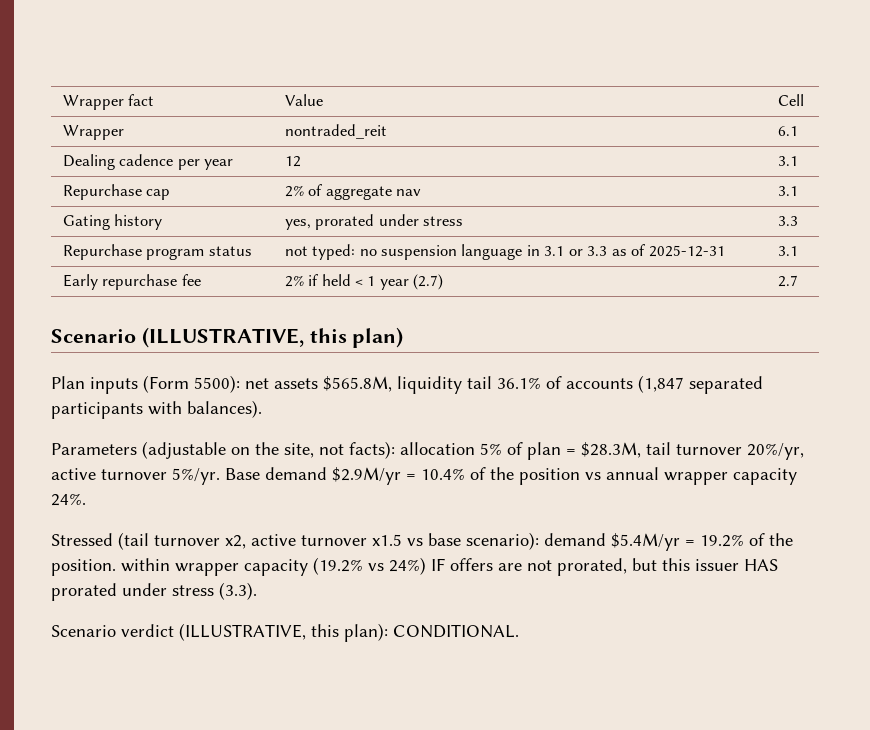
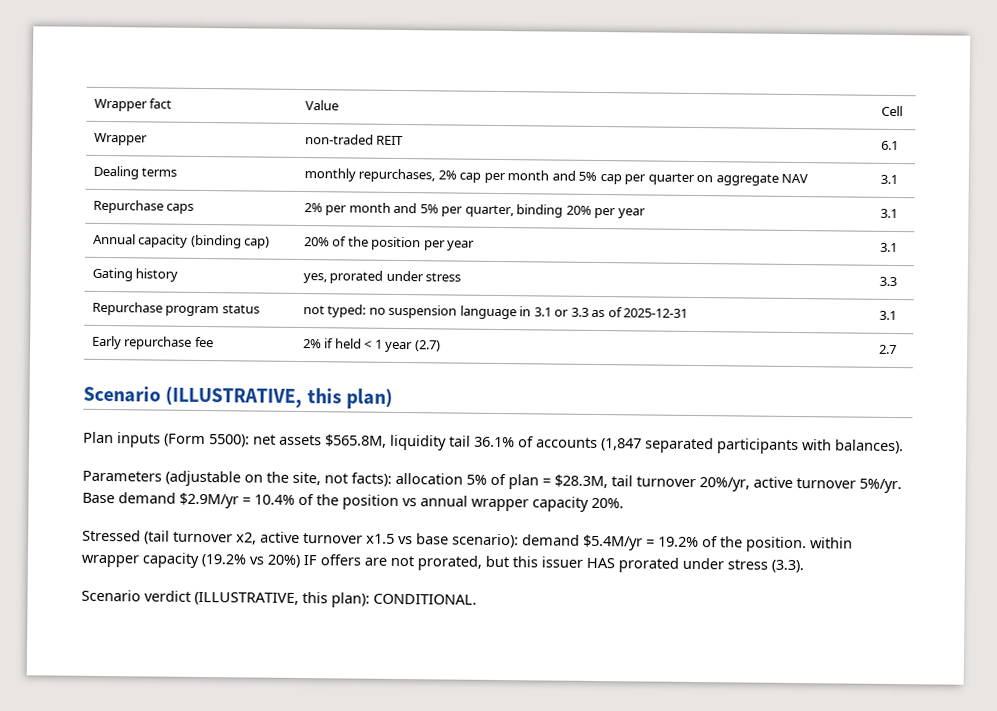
[284,124,387,139] nontraded_reit -> [304,134,405,146] non-traded REIT
[119,154,234,170] [284,156,301,167] cadence per year | 12 -> [141,167,178,177] [303,168,809,186] terms | monthly repurchases, 2% cap per month and 5% cap per quarter on aggregate NAV
[146,189,171,200] [284,184,422,200] cap | 2% of aggregate nav -> [166,203,195,214] [303,202,646,219] [879,208,898,219] [92,233,271,249] [303,236,476,251] caps | 2% per month and 5% per quarter, binding 20% per year | 3.1 // Annual capacity (binding cap) | 20% of the position per year
[51,493,86,506] 24%. -> [591,497,624,509] 20%.
[389,557,426,575] 24%) -> [267,554,300,568] 20%)

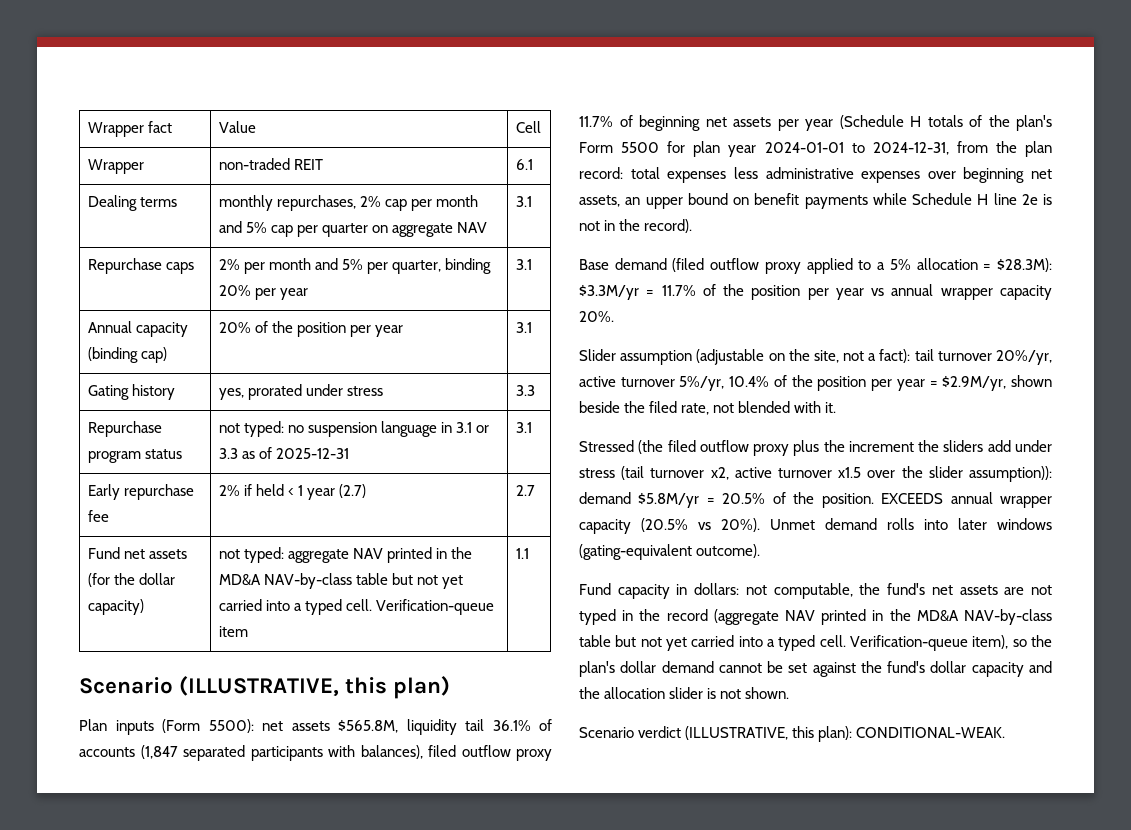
(897, 349) none -> [87,547,187,559] [87,573,175,587] [87,599,144,615] [218,547,473,563] [218,573,464,589] [218,599,495,615] [218,626,248,637] [515,548,529,559] // Fund net assets (for the dollar capacity) | not typed: aggregate NAV printed in the MD&A NAV-by-class table but not yet carried into a typed cell. Verification-queue item | 1.1
[835,439,904,455] [82,470,902,494] [82,492,399,510] balances). // Parameters (adjustable on the site, not facts): allocation 5% of plan = $28.3M, tail turnover 20%/yr, active turnover 5%/yr. Base demand $2.9M/yr = 10.4% of the position -> [360,745,552,761] [579,115,1052,131] [579,141,1052,157] [579,167,1052,183] [579,193,1052,209] [579,219,693,233] [579,258,1052,274] [579,284,864,300] balances), filed outflow proxy 11.7% of beginning net assets per year (Schedule H totals of the plan's Form 5500 for plan year 2024-01-01 to 2024-12-31, from the plan record: total expenses less administrative expenses over beginning net assets, an upper bound on benefit payments while Schedule H line 2e is not in the record). // Base demand (filed outflow proxy applied to a 5% allocation = $28.3M): $3.3M/yr = 11.7% of the position per year
[82,529,141,542] Stressed -> [579,349,1052,365] [579,375,1052,391] [579,401,837,415] [579,440,1052,456] [579,468,615,478] Slider assumption (adjustable on the site, not a fact): tail turnover 20%/yr, active turnover 5%/yr, 10.4% of the position per year = $2.9M/yr, shown beside the filed rate, not blended with it. // Stressed (the filed outflow proxy plus the increment the sliders add under stress
[398,533,853,553] [81,552,804,574] vs base scenario): demand $5.4M/yr = 19.2% of the position. within wrapper capacity (19.2% vs 20%) IF offers are not prorated, but this issuer HAS prorated under stress (3.3). -> [867,466,1052,482] [579,492,1052,508] [579,518,1052,534] [579,544,761,560] [579,583,1052,599] [579,609,1052,625] [579,635,1052,651] [579,661,1052,677] [579,687,790,699] over the slider assumption)): demand $5.8M/yr = 20.5% of the position. EXCEEDS annual wrapper capacity (20.5% vs 20%). Unmet demand rolls into later windows (gating-equivalent outcome). // Fund capacity in dollars: not computable, the fund's net assets are not typed in the record (aggregate NAV printed in the MD&A NAV-by-class table but not yet carried into a typed cell. Verification-queue item), so the plan's dollar demand cannot be set against the fund's dollar capacity and the allocation slider is not shown.
[373,593,477,605] CONDITIONAL. -> [856,727,1006,738] CONDITIONAL-WEAK.

